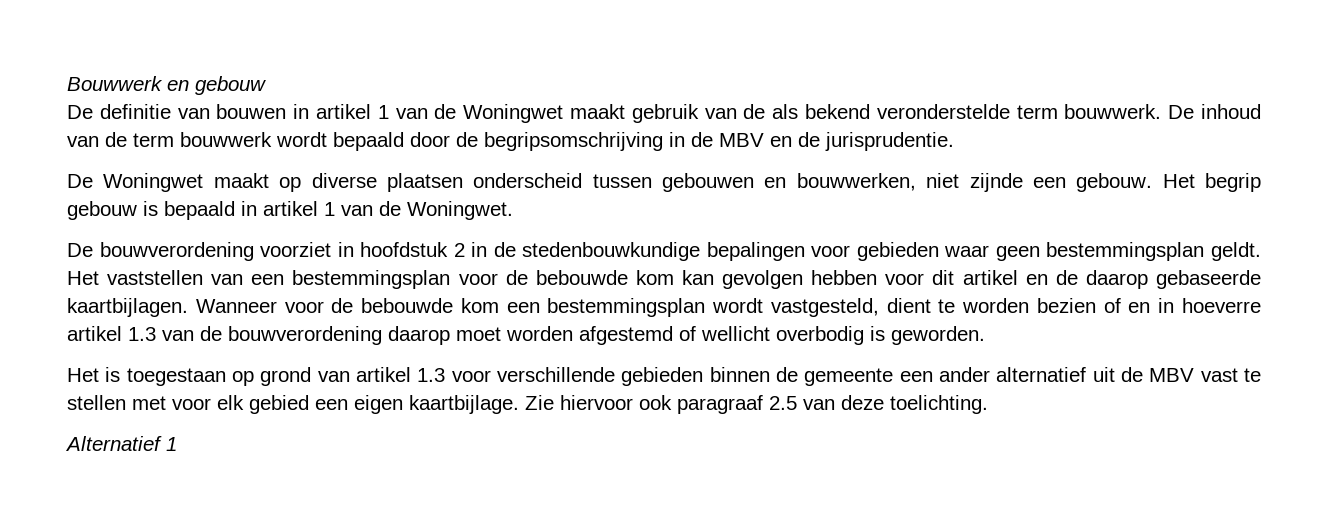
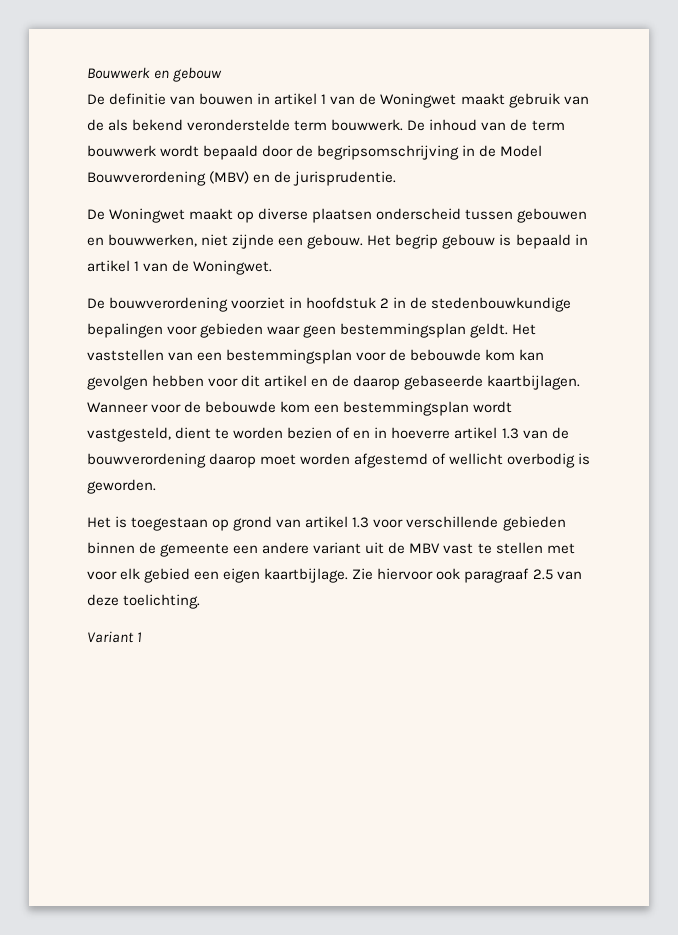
[719,133,764,147] MBV -> [500,145,543,157] [87,171,250,186] Model Bouwverordening (MBV)
[939,367,1087,382] ander alternatief -> [262,542,362,554] andere variant
[65,436,162,451] Alternatief -> [87,631,134,643] Variant

